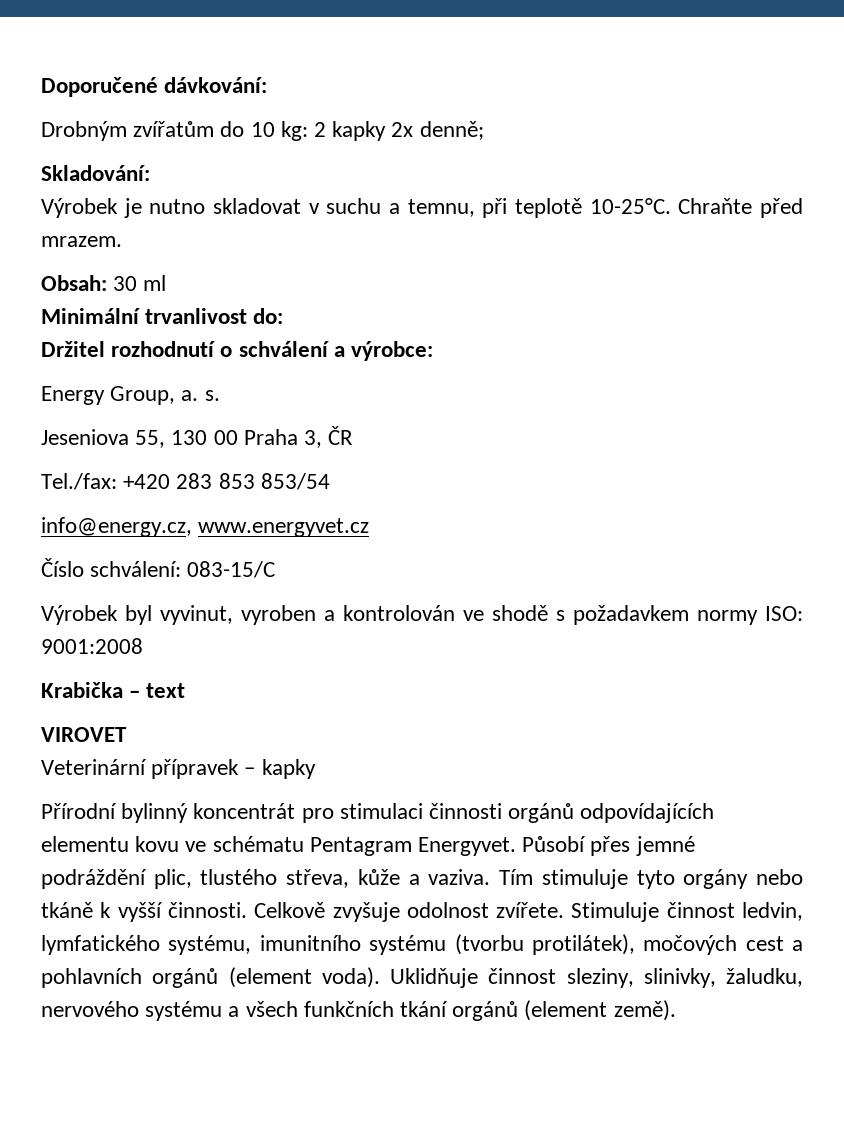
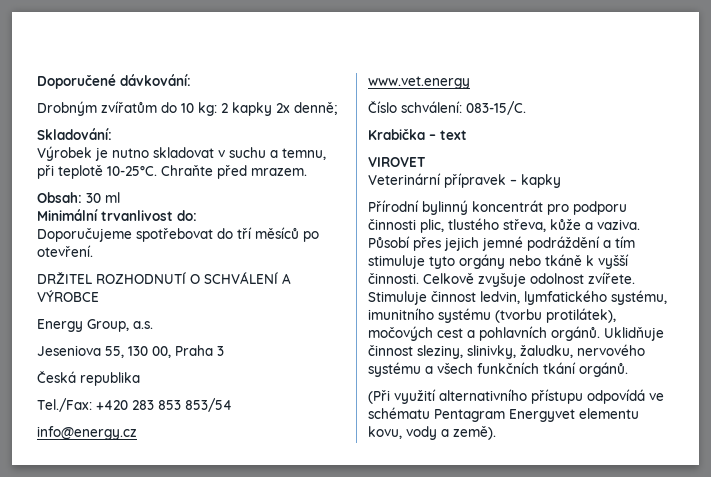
[41,341,434,361] Držitel rozhodnutí o schválení a výrobce: -> [37,227,319,242] [37,245,93,257] [37,272,291,284] [37,290,99,302] Doporučujeme spotřebovat do tří měsíců po otevření. // DRŽITEL ROZHODNUTÍ O SCHVÁLENÍ A VÝROBCE
[181,390,220,401] a. s. -> [133,321,153,329] a.s.
[213,426,354,448] [41,473,117,490] 00 Praha 3, ČR // Tel./fax: -> [152,345,224,358] [37,371,140,386] [37,398,92,412] 00, Praha 3 // Česká republika // Tel./Fax:
[41,517,370,537] info@energy.cz, www.energyvet.cz -> [37,426,137,440] [368,76,470,89] info@energy.cz // www.vet.energy
[187,561,276,578] [41,605,803,625] [41,638,143,654] 083-15/C // Výrobek byl vyvinut, vyroben a kontrolován ve shodě s požadavkem normy ISO: 9001:2008 -> [466,101,526,115] 083-15/C.
[339,803,715,823] [41,836,695,856] [41,869,147,889] stimulaci činnosti orgánů odpovídajících elementu kovu ve schématu Pentagram Energyvet. Působí přes jemné podráždění -> [573,201,627,215] [368,219,416,230] podporu činnosti
[499,869,534,885] Tím -> [368,236,635,251] Působí přes jejich jemné podráždění a tím
[152,967,380,988] orgánů (element voda). -> [551,326,600,341] orgánů.
[452,1000,608,1021] orgánů (element -> [579,362,628,377] [368,389,664,404] [368,407,639,422] [368,426,449,440] orgánů. // (Při využití alternativního přístupu odpovídá ve schématu Pentagram Energyvet elementu kovu, vody a

